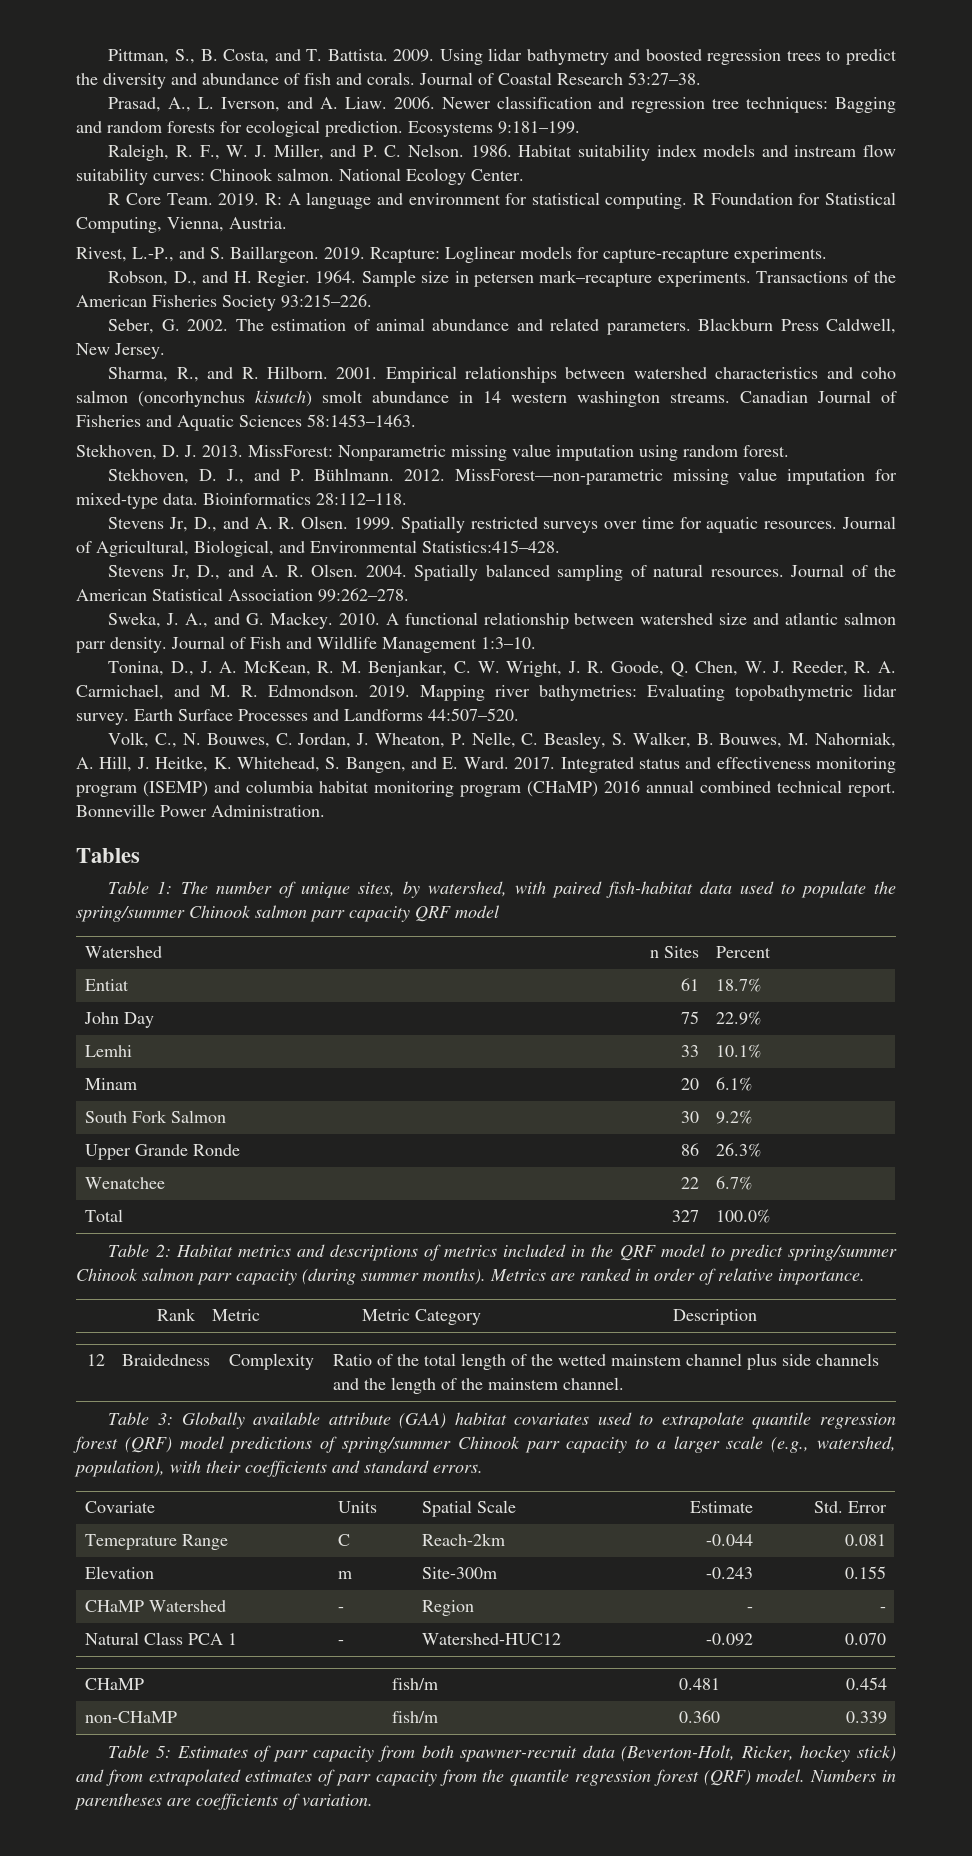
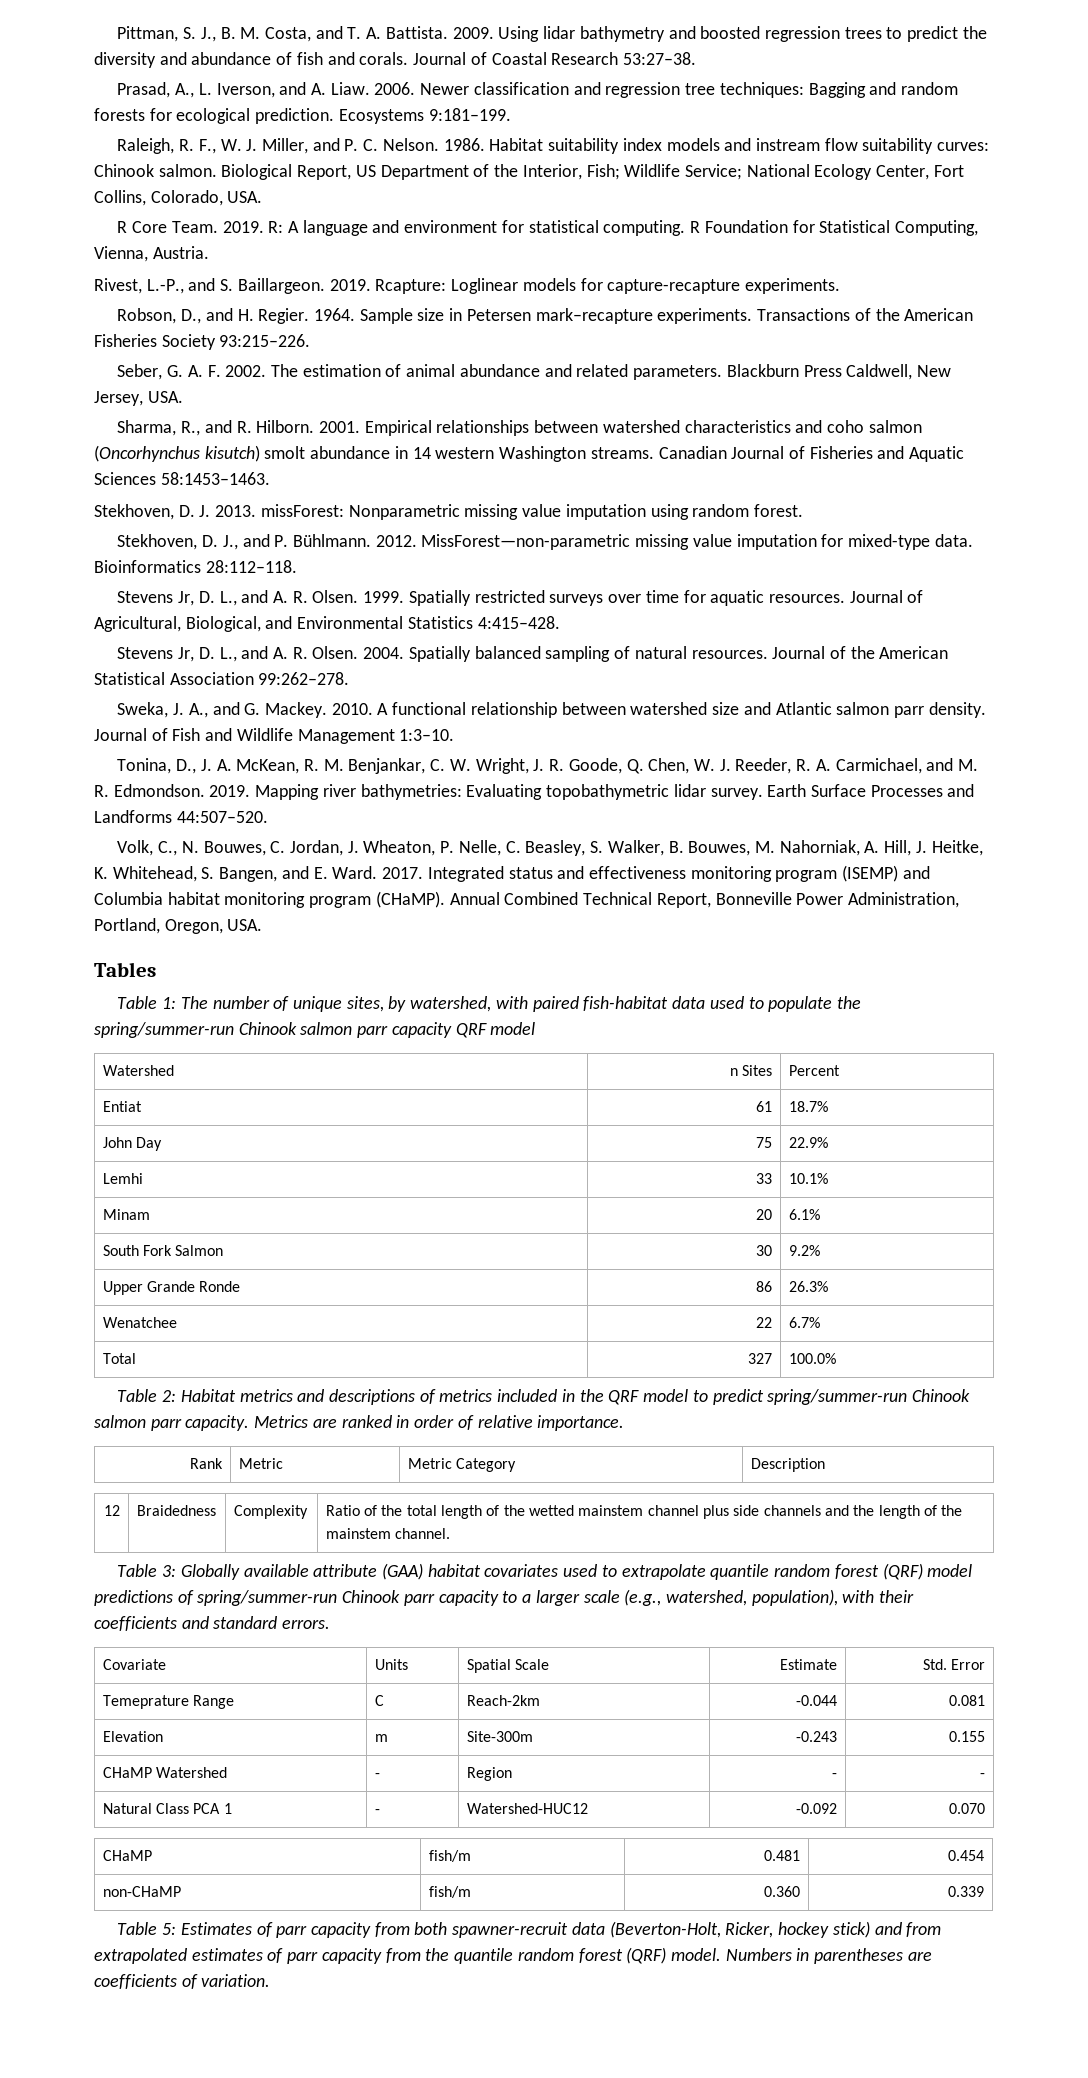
[174,49,218,64] S., B. -> [183,27,261,42] S. J., B. M.
(323, 55) none -> [366,27,382,39] A.
[339,168,524,185] National Ecology Center. -> [221,164,964,180] [94,190,263,206] Biological Report, US Department of the Interior, Fish; Wildlife Service; National Ecology Center, Fort Collins, Colorado, USA.
[474,272,535,287] petersen -> [466,309,531,321] Petersen
(180, 325) none -> [187,365,221,377] A. F.
[114,343,165,359] Jersey. -> [94,391,183,406] Jersey, USA.
[138,391,245,407] (oncorhynchus -> [94,445,200,462] (Oncorhynchus
[577,391,660,407] washington -> [499,446,587,462] Washington
[248,445,333,457] MissForest: -> [260,504,344,517] missForest:
[194,517,218,532] D., -> [198,591,237,606] D. L.,
[422,540,560,553] [108,565,221,580] Statistics:415–428. // Stevens Jr, D., -> [407,616,560,629] [117,647,237,662] Statistics 4:415–428. // Stevens Jr, D. L.,
[785,612,839,625] atlantic -> [775,702,832,715] Atlantic
[246,780,313,793] columbia -> [94,892,163,905] Columbia
[527,780,896,797] [76,804,325,817] (CHaMP) 2016 annual combined technical report. Bonneville Power Administration. -> [375,891,959,908] [94,918,263,934] (CHaMP). Annual Combined Technical Report, Bonneville Power Administration, Portland, Oregon, USA.
[76,906,185,922] spring/summer -> [94,1022,234,1038] spring/summer-run
[788,1245,898,1261] [76,1268,486,1285] spring/summer Chinook salmon parr capacity (during summer months). -> [767,1389,970,1405] [94,1415,250,1431] spring/summer-run Chinook salmon parr capacity.
[820,1413,896,1429] regression -> [774,1564,831,1577] random
[341,1437,451,1453] spring/summer -> [197,1590,338,1606] spring/summer-run
[575,1770,652,1786] regression -> [517,1948,574,1961] random

